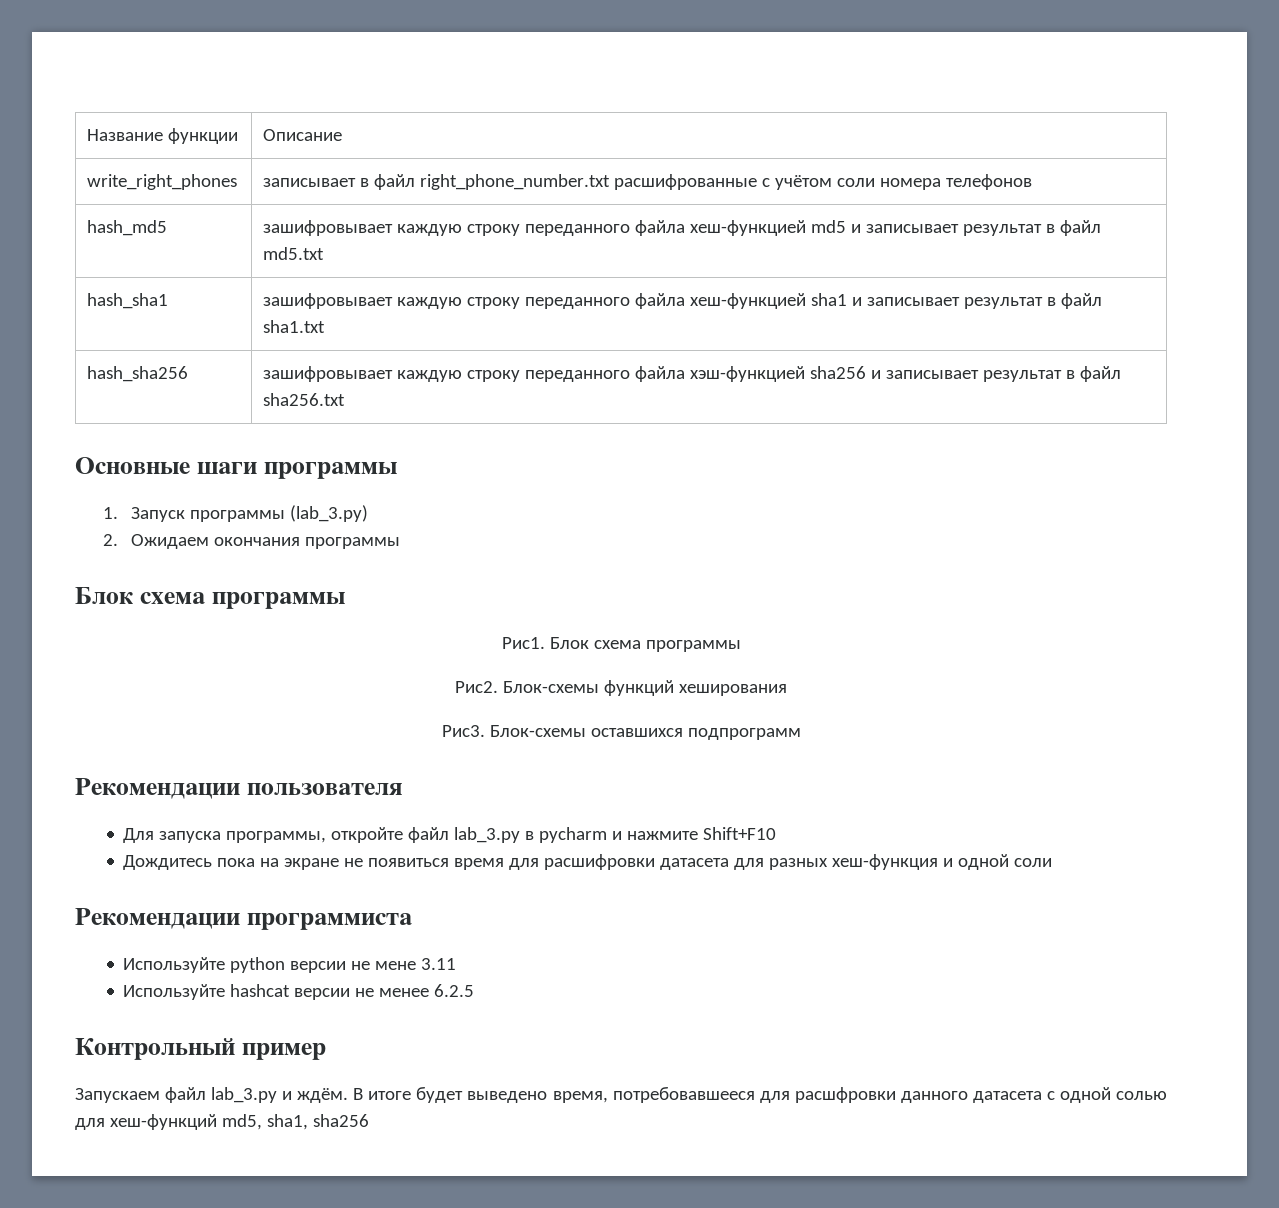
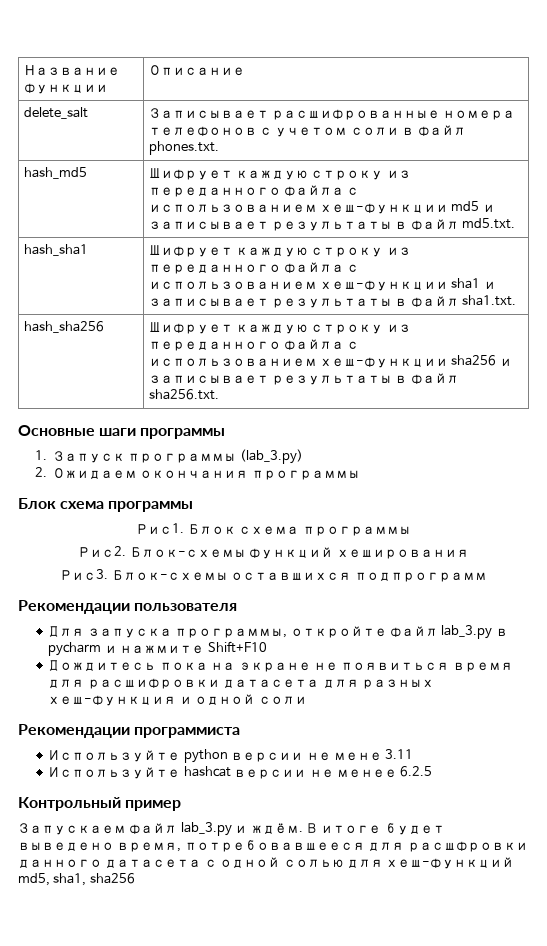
[86,174,237,190] [262,174,1032,190] write_right_phones | записывает в файл right_phone_number.txt расшифрованные с учётом соли номера телефонов -> [23,107,88,119] [148,108,516,120] [148,125,466,137] [148,141,219,155] delete_salt | Записывает расшифрованные номера телефонов с учетом соли в файл phones.txt.
[262,220,806,236] зашифровывает каждую строку переданного файла хеш-функцией -> [148,168,411,180] [148,185,360,197] [148,203,449,214] Шифрует каждую строку из переданного файла с использованием хеш-функции
[962,220,1101,236] [262,247,324,260] результат в файл md5.txt -> [272,218,516,231] результаты в файл md5.txt.
[262,293,806,309] зашифровывает каждую строку переданного файла хеш-функцией -> [148,245,411,257] [148,262,360,274] [148,280,449,291] Шифрует каждую строку из переданного файла с использованием хеш-функции
[963,293,1102,309] [262,320,325,333] результат в файл sha1.txt -> [272,295,517,308] результаты в файл sha1.txt.
[262,366,805,382] зашифровывает каждую строку переданного файла хэш-функцией -> [148,322,411,334] [148,339,360,351] [148,357,449,368] Шифрует каждую строку из переданного файла с использованием хеш-функции
[982,366,1121,382] [262,393,345,406] результат в файл sha256.txt -> [272,373,459,385] [148,389,219,400] результаты в файл sha256.txt.

